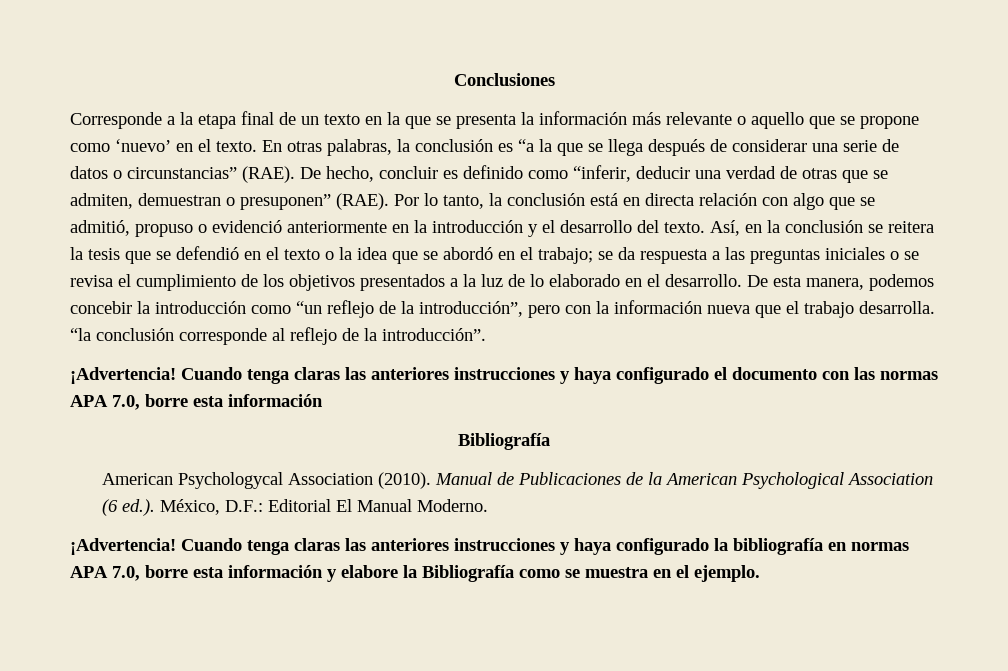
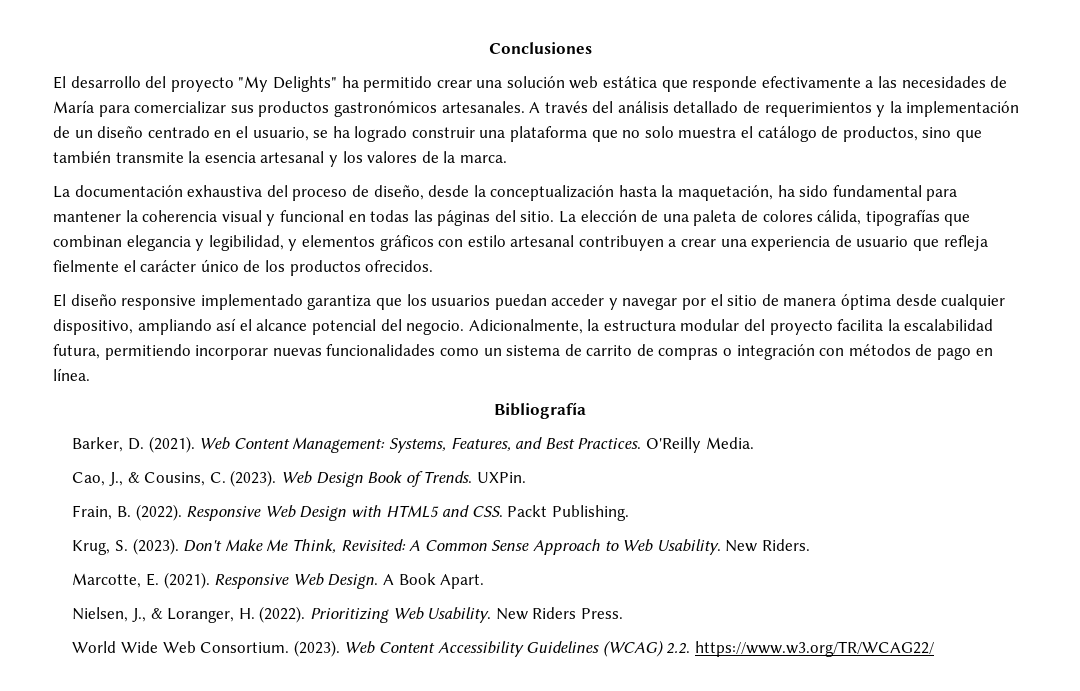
[70,111,919,129] [70,139,899,156] [70,165,888,183] [70,193,875,210] [70,220,934,237] [70,246,919,264] [70,274,934,291] [70,300,935,318] [70,327,486,345] [70,367,938,384] [70,394,323,410] [458,433,550,450] [102,472,934,489] [102,499,489,516] [70,538,909,555] [70,565,760,582] Corresponde a la etapa final de un texto en la que se presenta la información más relevante o aquello que se propone como ‘nuevo’ en el texto. En otras palabras, la conclusión es “a la que se llega después de considerar una serie de datos o circunstancias” (RAE). De hecho, concluir es definido como “inferir, deducir una verdad de otras que se admiten, demuestran o presuponen” (RAE). Por lo tanto, la conclusión está en directa relación con algo que se admitió, propuso o evidenció anteriormente en la introducción y el desarrollo del texto. Así, en la conclusión se reitera la tesis que se defendió en el texto o la idea que se abordó en el trabajo; se da respuesta a las preguntas iniciales o se revisa el cumplimiento de los objetivos presentados a la luz de lo elaborado en el desarrollo. De esta manera, podemos concebir la introducción como “un reflejo de la introducción”, pero con la información nueva que el trabajo desarrolla. “la conclusión corresponde al reflejo de la introducción”. // ¡Advertencia! Cuando tenga claras las anteriores instrucciones y haya configurado el documento con las normas APA 7.0, borre esta información // Bibliografía // American Psychologycal Association (2010). Manual de Publicaciones de la American Psychological Association (6 ed.). México, D.F.: Editorial El Manual Moderno. // ¡Advertencia! Cuando tenga claras las anteriores instrucciones y haya configurado la bibliografía en normas APA 7.0, borre esta información y elabore la Bibliografía como se muestra en el ejemplo. -> [53,76,1008,92] [53,100,1020,117] [53,126,982,142] [53,151,507,167] [53,185,958,201] [53,209,971,226] [53,235,988,251] [53,259,434,276] [53,294,1006,310] [53,318,994,335] [53,344,993,360] [53,368,90,381] [494,402,586,419] [72,436,754,453] [72,470,526,487] [72,504,629,521] [72,538,810,555] [72,572,485,589] [72,606,623,623] [72,640,934,657] El desarrollo del proyecto "My Delights" ha permitido crear una solución web estática que responde efectivamente a las necesidades de María para comercializar sus productos gastronómicos artesanales. A través del análisis detallado de requerimientos y la implementación de un diseño centrado en el usuario, se ha logrado construir una plataforma que no solo muestra el catálogo de productos, sino que también transmite la esencia artesanal y los valores de la marca. // La documentación exhaustiva del proceso de diseño, desde la conceptualización hasta la maquetación, ha sido fundamental para mantener la coherencia visual y funcional en todas las páginas del sitio. La elección de una paleta de colores cálida, tipografías que combinan elegancia y legibilidad, y elementos gráficos con estilo artesanal contribuyen a crear una experiencia de usuario que refleja fielmente el carácter único de los productos ofrecidos. // El diseño responsive implementado garantiza que los usuarios puedan acceder y navegar por el sitio de manera óptima desde cualquier dispositivo, ampliando así el alcance potencial del negocio. Adicionalmente, la estructura modular del proyecto facilita la escalabilidad futura, permitiendo incorporar nuevas funcionalidades como un sistema de carrito de compras o integración con métodos de pago en línea. // Bibliografía // Barker, D. (2021). Web Content Management: Systems, Features, and Best Practices. O'Reilly Media. // Cao, J., & Cousins, C. (2023). Web Design Book of Trends. UXPin. // Frain, B. (2022). Responsive Web Design with HTML5 and CSS. Packt Publishing. // Krug, S. (2023). Don't Make Me Think, Revisited: A Common Sense Approach to Web Usability. New Riders. // Marcotte, E. (2021). Responsive Web Design. A Book Apart. // Nielsen, J., & Loranger, H. (2022). Prioritizing Web Usability. New Riders Press. // World Wide Web Consortium. (2023). Web Content Accessibility Guidelines (WCAG) 2.2. https://www.w3.org/TR/WCAG22/

